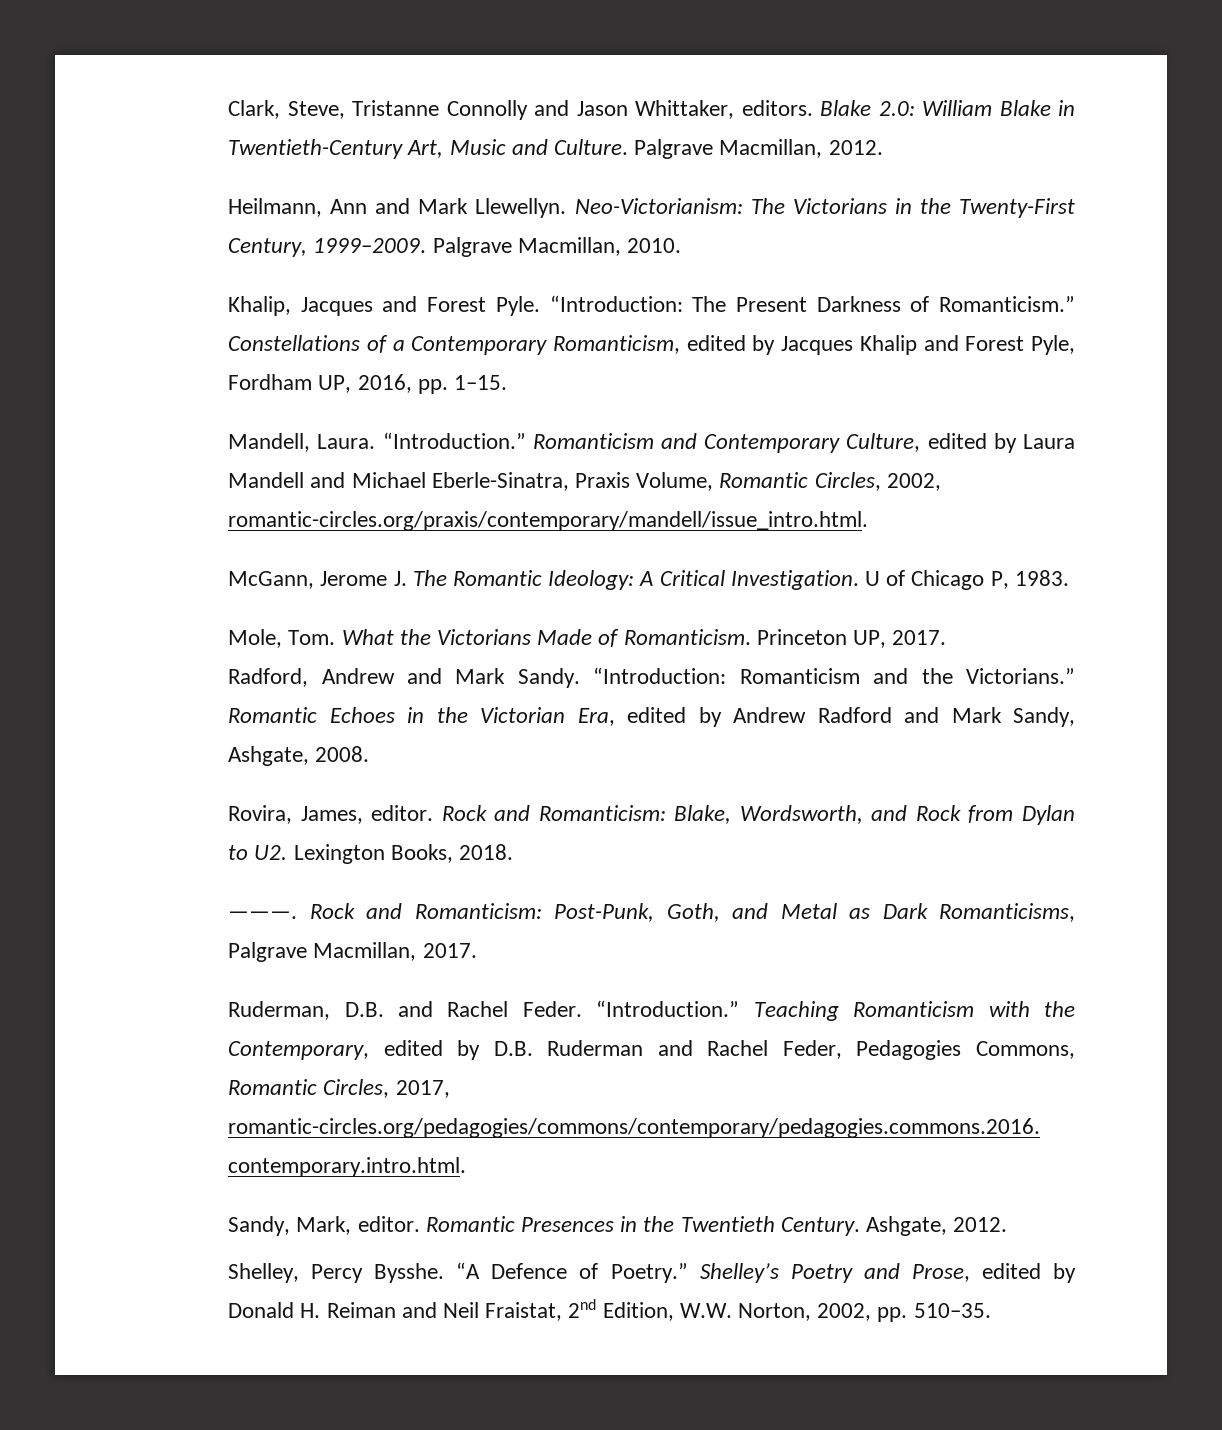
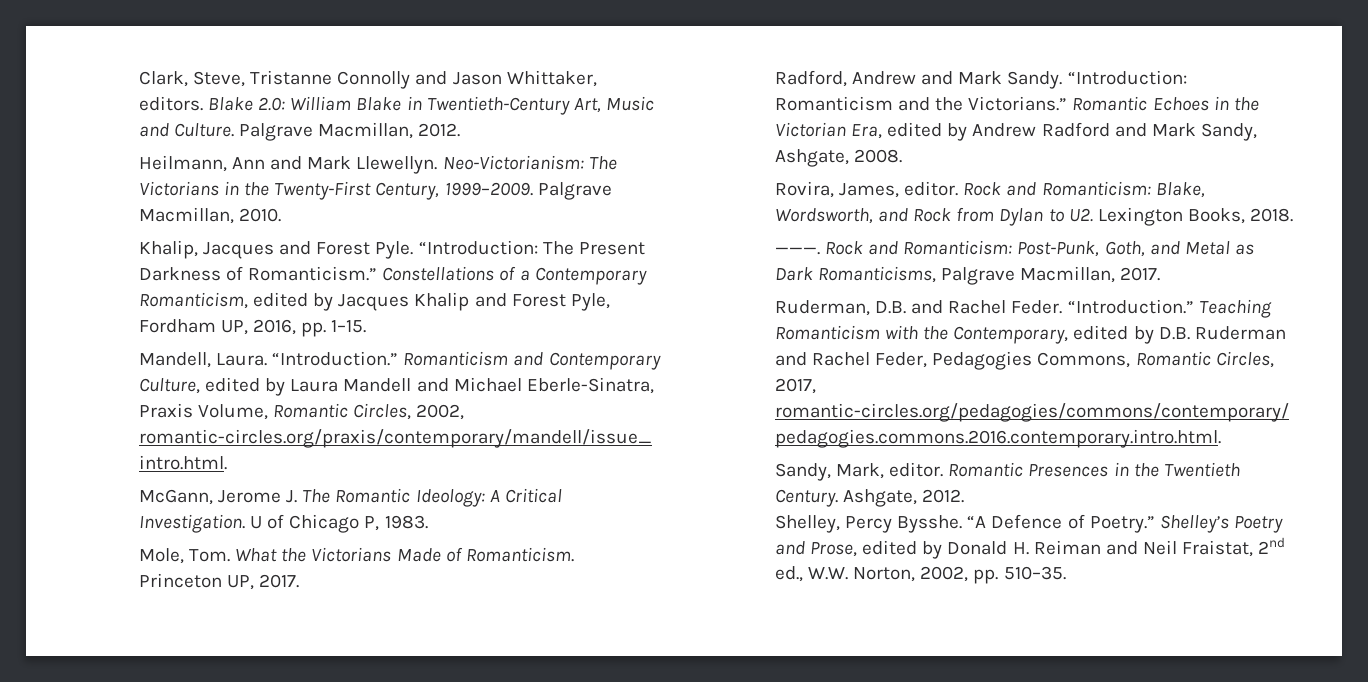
[602,1302,674,1321] Edition, -> [774,566,803,582] ed.,

